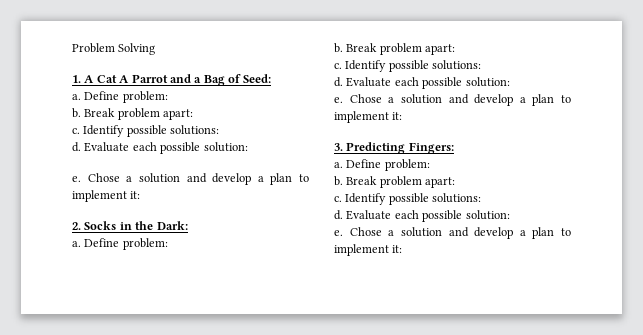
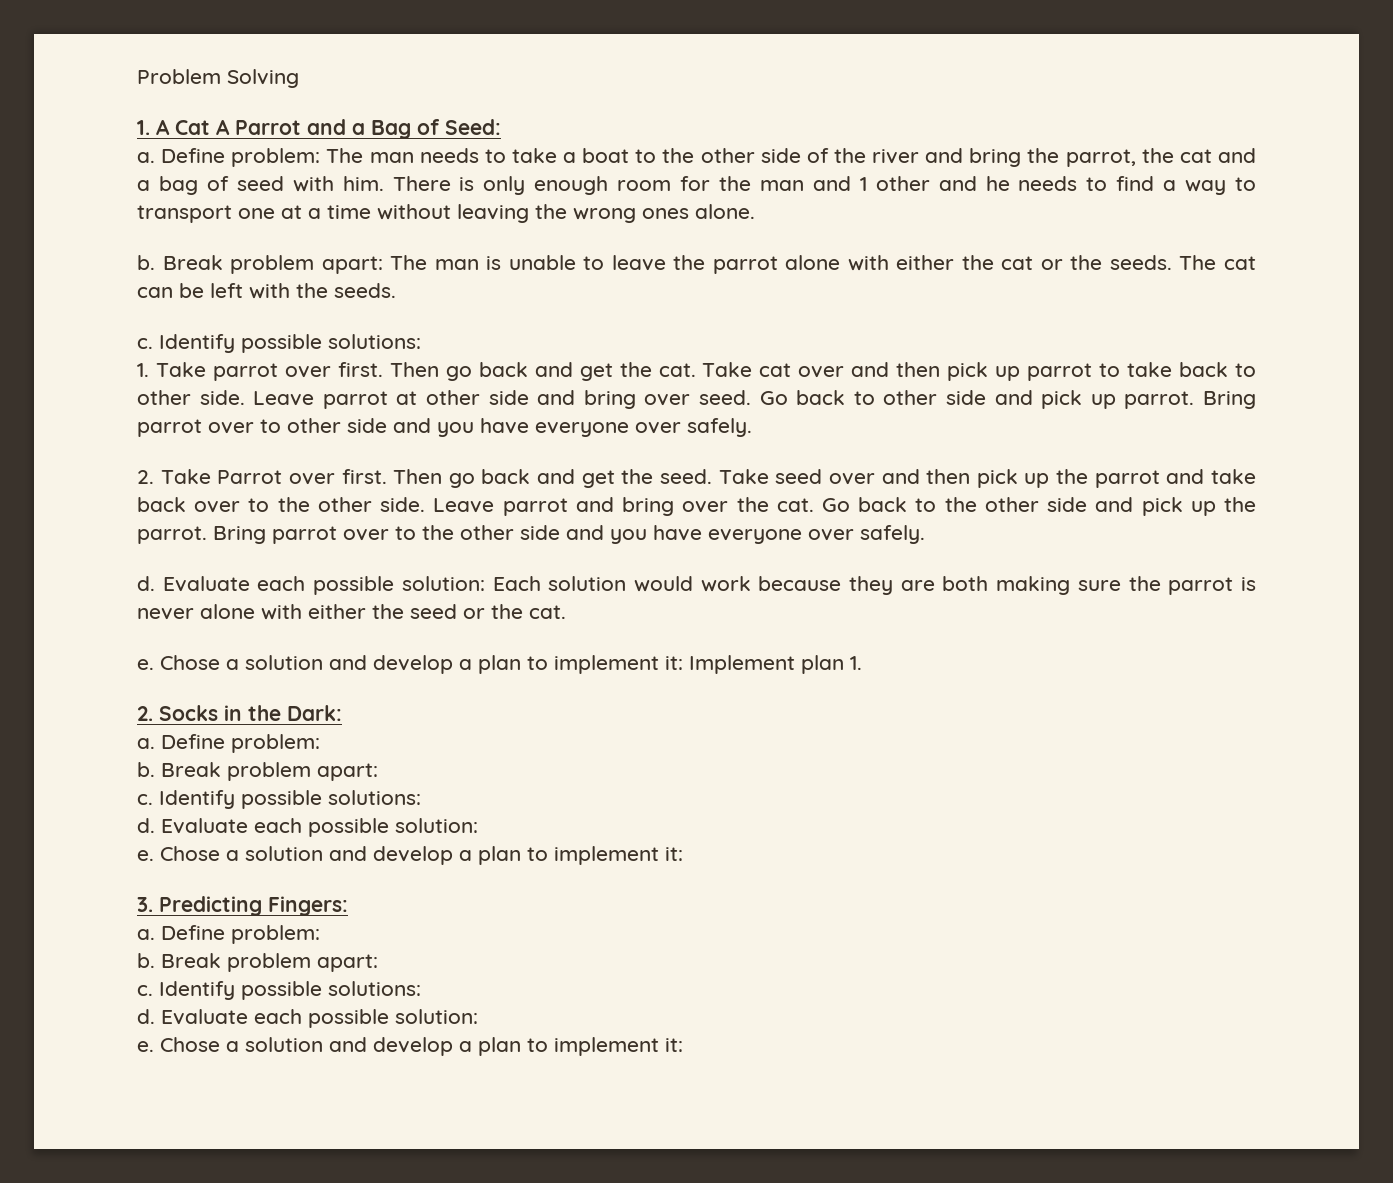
[72,108,194,120] [72,125,220,137] [72,142,248,154] // b. Break problem apart: // c. Identify possible solutions: // d. Evaluate each possible solution: -> [326,148,1257,167] [137,176,1256,195] [137,204,755,223] [137,255,1256,274] [137,283,396,299] [137,334,421,353] [137,362,1256,381] [137,390,1257,409] [137,418,752,437] [137,469,1256,488] [137,497,1257,516] [137,525,925,544] [137,576,1257,595] [137,604,566,620] The man needs to take a boat to the other side of the river and bring the parrot, the cat and a bag of seed with him. There is only enough room for the man and 1 other and he needs to find a way to transport one at a time without leaving the wrong ones alone. // b. Break problem apart: The man is unable to leave the parrot alone with either the cat or the seeds. The cat can be left with the seeds. // c. Identify possible solutions: // 1. Take parrot over first. Then go back and get the cat. Take cat over and then pick up parrot to take back to other side. Leave parrot at other side and bring over seed. Go back to other side and pick up parrot. Bring parrot over to other side and you have everyone over safely. // 2. Take Parrot over first. Then go back and get the seed. Take seed over and then pick up the parrot and take back over to the other side. Leave parrot and bring over the cat. Go back to the other side and pick up the parrot. Bring parrot over to the other side and you have everyone over safely. // d. Evaluate each possible solution: Each solution would work because they are both making sure the parrot is never alone with either the seed or the cat.
(141, 195) none -> [689,655,862,674] Implement plan 1.

